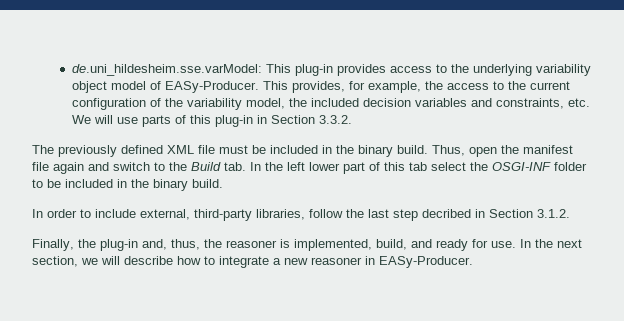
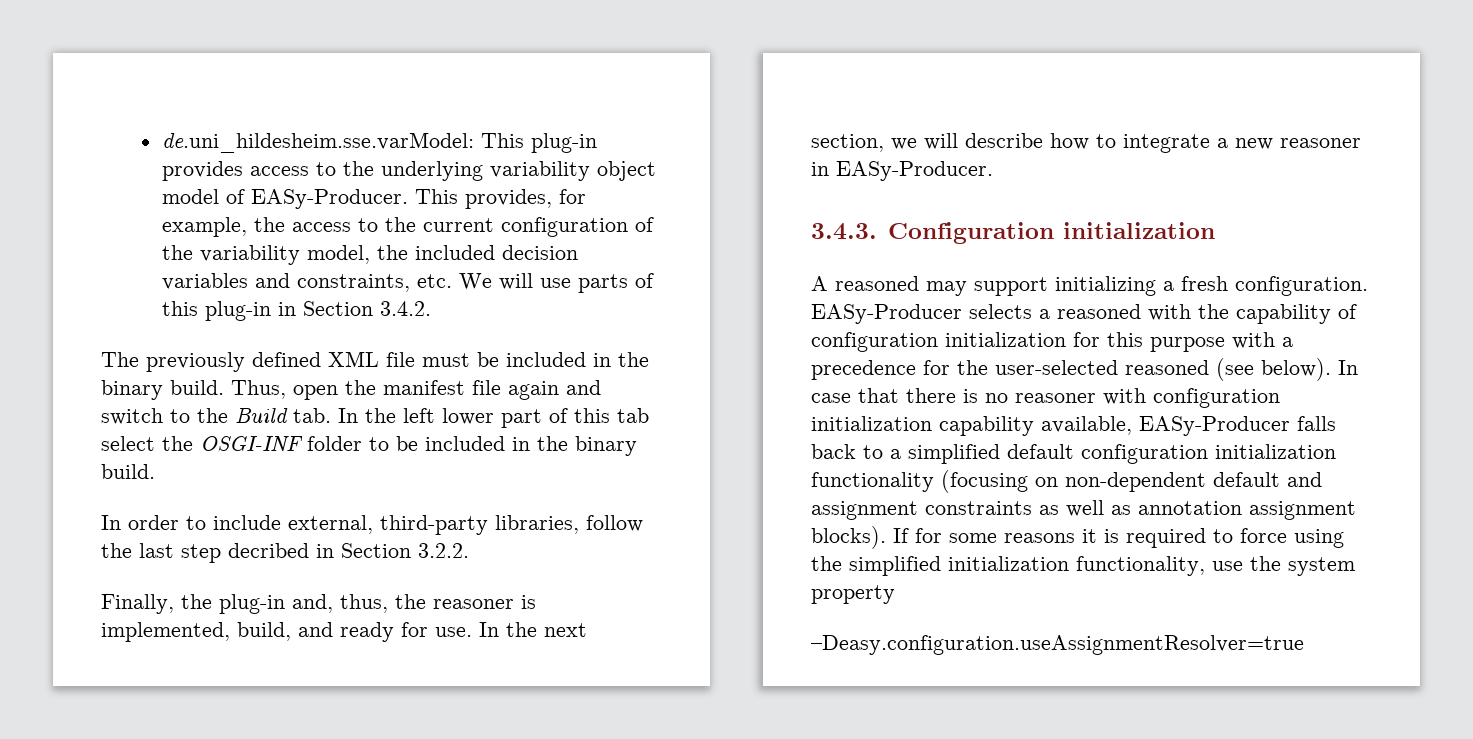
[318,115,352,124] 3.3.2. -> [379,301,431,316] 3.4.2.
[537,209,570,218] 3.1.2. -> [418,543,469,558] 3.2.2.
(473, 262) none -> [811,222,1215,244] [811,276,1368,296] [811,304,1357,324] [811,332,1293,352] [811,358,1358,381] [811,388,1280,408] [811,416,1336,436] [811,444,1336,464] [811,470,1322,493] [811,500,1356,520] [811,526,1344,549] [811,556,1355,576] [811,585,895,604] [811,635,1304,655] // 3.4.3. Configuration initialization // A reasoned may support initializing a fresh configuration. EASy-Producer selects a reasoned with the capability of configuration initialization for this purpose with a precedence for the user-selected reasoned (see below). In case that there is no reasoner with configuration initialization capability available, EASy-Producer falls back to a simplified default configuration initialization functionality (focusing on non-dependent default and assignment constraints as well as annotation assignment blocks). If for some reasons it is required to force using the simplified initialization functionality, use the system property // –Deasy.configuration.useAssignmentResolver=true

